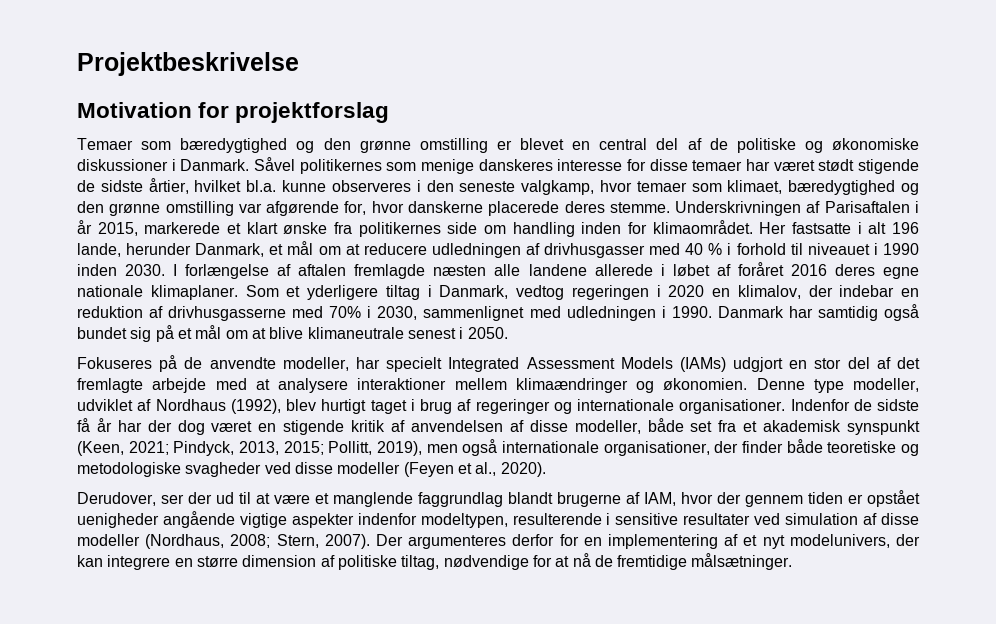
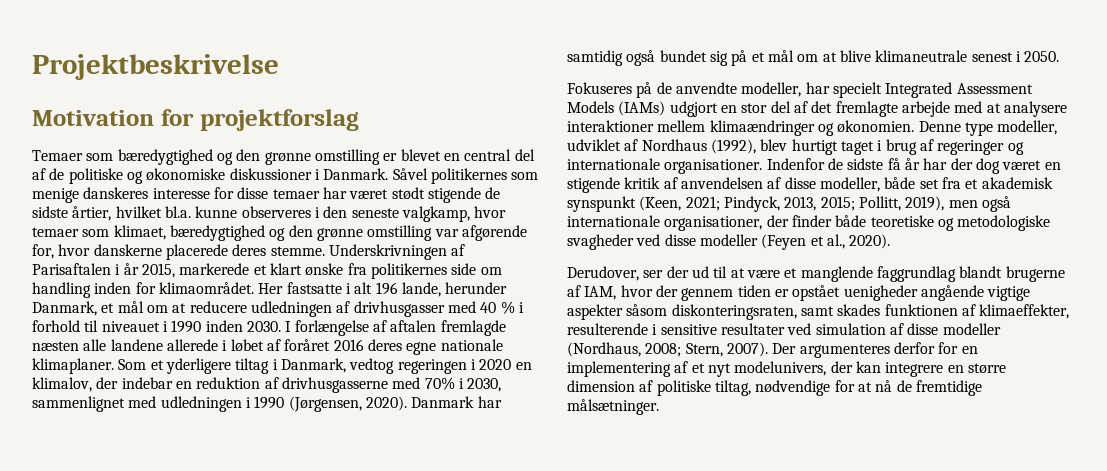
[671,306,712,318] 1990. -> [254,396,407,412] 1990 (Jørgensen, 2020).
[357,513,508,528] indenfor modeltypen, -> [626,304,1070,320] såsom diskonteringsraten, samt skades funktionen af klimaeffekter,

